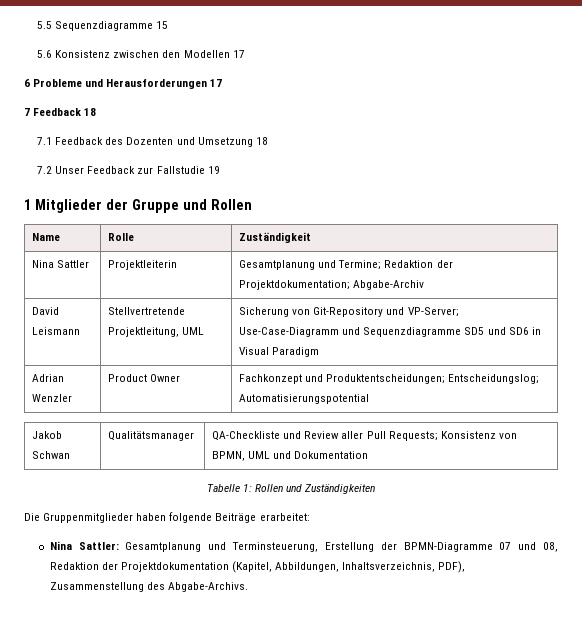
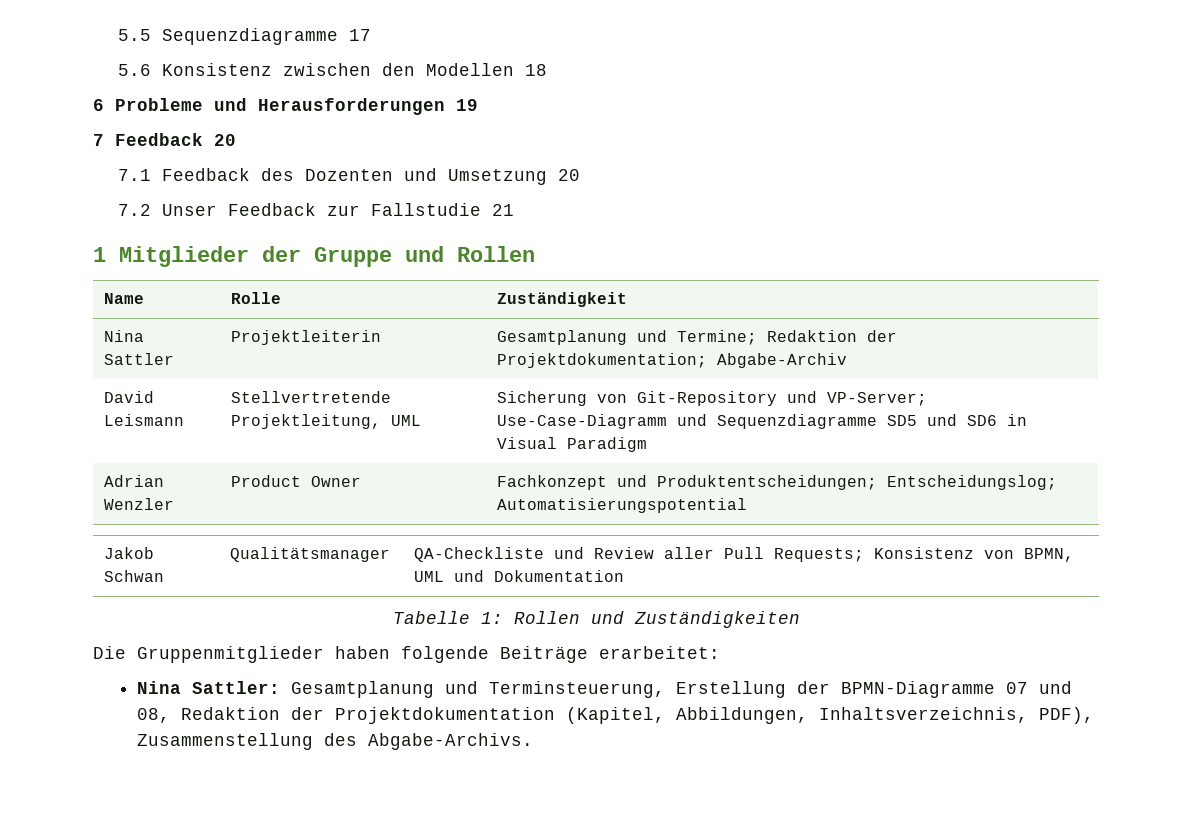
[156,21,169,29] 15 -> [348,29,371,41] 17
[232,50,245,58] 17 -> [524,64,547,76] 18
[210,79,223,87] 17 -> [456,99,478,111] 19
[84,108,97,116] 18 -> [214,134,236,146] 20
[255,137,268,145] 18 -> [557,169,580,181] 20
[207,166,220,174] 19 -> [491,204,514,216] 21

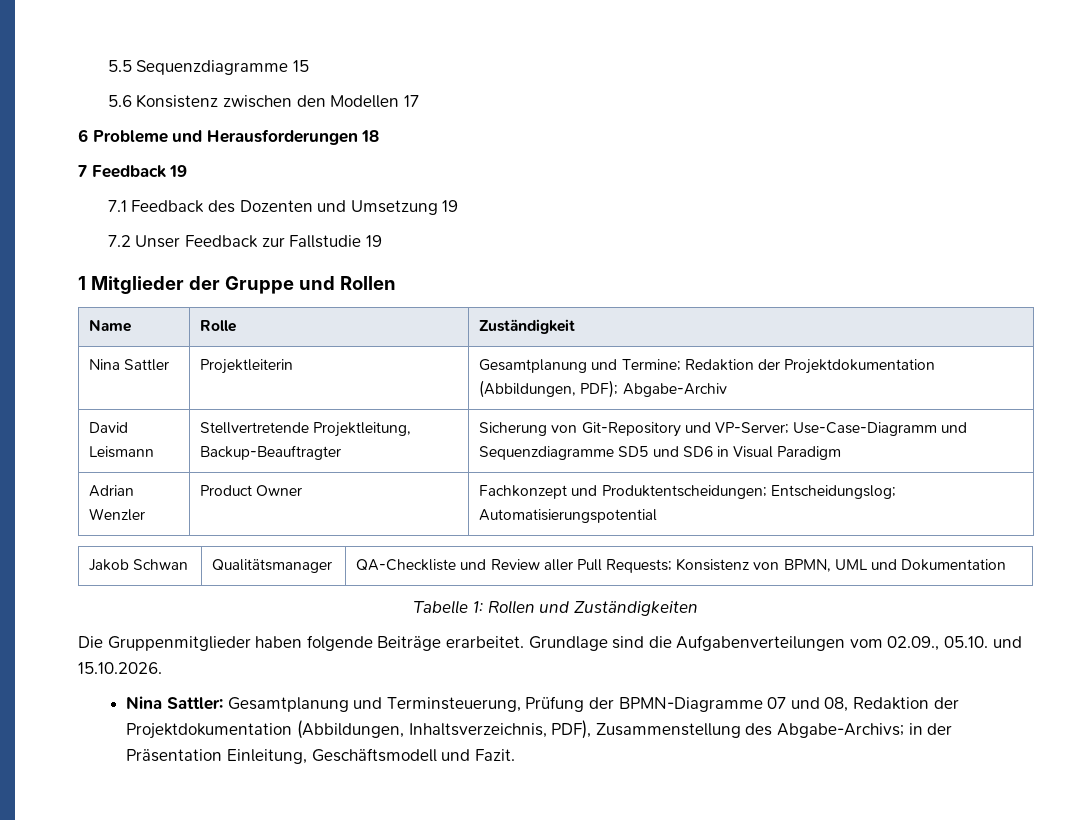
[348,29,371,41] 17 -> [292,60,309,72] 15
[524,64,547,76] 18 -> [403,95,419,107] 17
[456,99,478,111] 19 -> [361,130,380,142] 18
[214,134,236,146] 20 -> [169,165,188,177] 19
[557,169,580,181] 20 -> [442,200,459,212] 19
[491,204,514,216] 21 -> [365,235,382,247] 19
[497,353,708,368] Projektdokumentation; -> [784,359,936,374] [479,380,619,398] Projektdokumentation (Abbildungen, PDF);
[391,415,422,426] UML -> [200,445,342,460] Backup-Beauftragter
[599,646,720,659] erarbeitet: -> [445,635,1022,651] [78,662,162,674] erarbeitet. Grundlage sind die Aufgabenverteilungen vom 02.09., 05.10. und 15.10.2026.
[675,681,786,698] Erstellung -> [525,696,585,712] Prüfung
[565,707,808,724] (Kapitel, Abbildungen, -> [297,720,405,739] (Abbildungen,
[367,733,533,750] Abgabe-Archivs. -> [777,723,953,738] [126,748,515,764] Abgabe-Archivs; in der Präsentation Einleitung, Geschäftsmodell und Fazit.

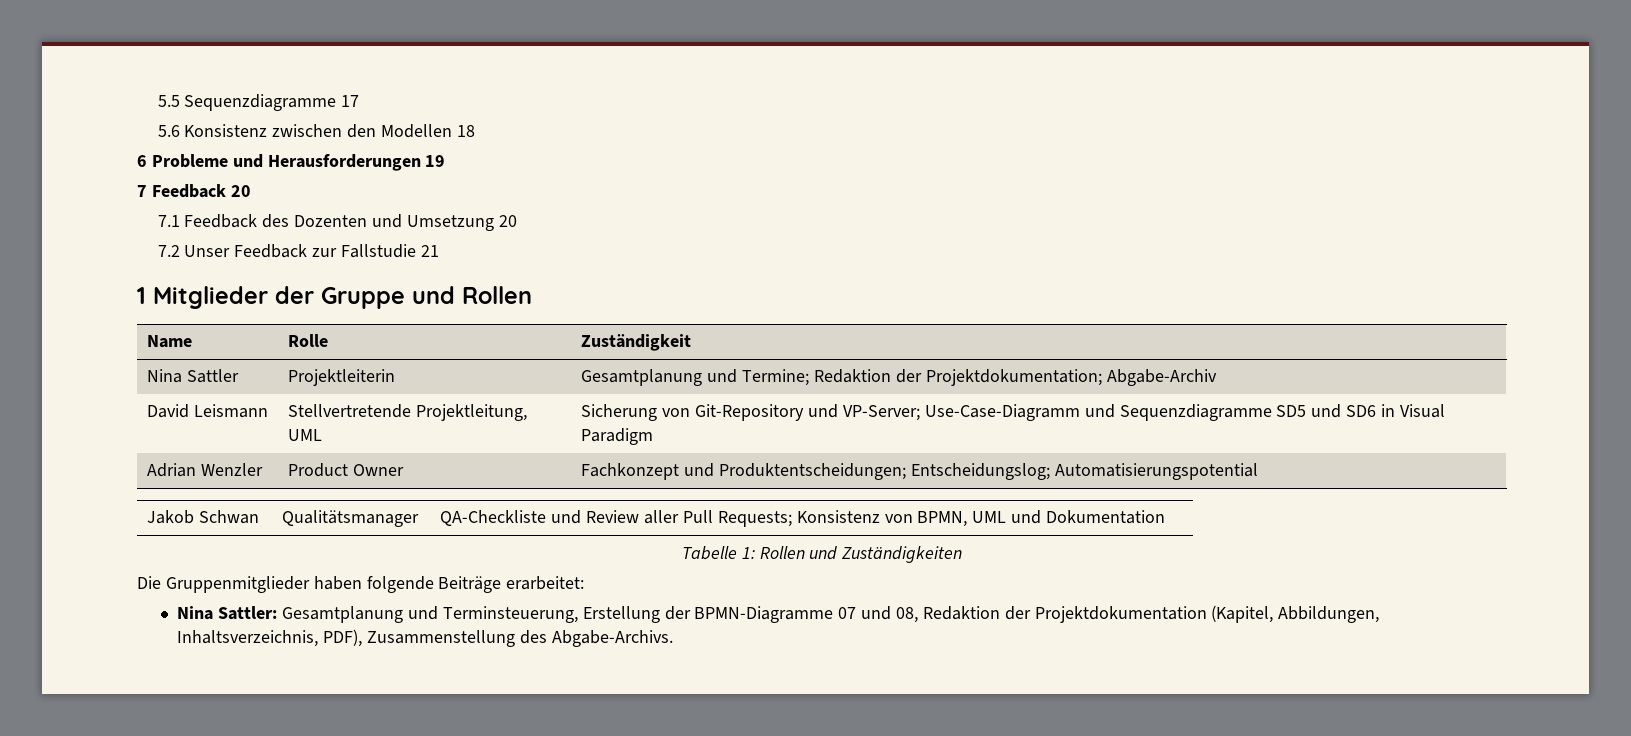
[292,60,309,72] 15 -> [341,95,360,107] 17
[403,95,419,107] 17 -> [456,125,475,137] 18
[361,130,380,142] 18 -> [425,155,446,167] 19
[169,165,188,177] 19 -> [230,185,251,197] 20
[442,200,459,212] 19 -> [498,215,517,227] 20
[365,235,382,247] 19 -> [420,245,439,257] 21
[784,359,936,374] [479,380,619,398] Projektdokumentation (Abbildungen, PDF); -> [925,369,1102,386] Projektdokumentation;
[200,445,342,460] Backup-Beauftragter -> [288,429,323,441] UML
[445,635,1022,651] [78,662,162,674] erarbeitet. Grundlage sind die Aufgabenverteilungen vom 02.09., 05.10. und 15.10.2026. -> [506,576,585,590] erarbeitet:
[525,696,585,712] Prüfung -> [582,606,660,623] Erstellung
[297,720,405,739] (Abbildungen, -> [1211,605,1380,623] (Kapitel, Abbildungen,
[777,723,953,738] [126,748,515,764] Abgabe-Archivs; in der Präsentation Einleitung, Geschäftsmodell und Fazit. -> [551,630,673,647] Abgabe-Archivs.

